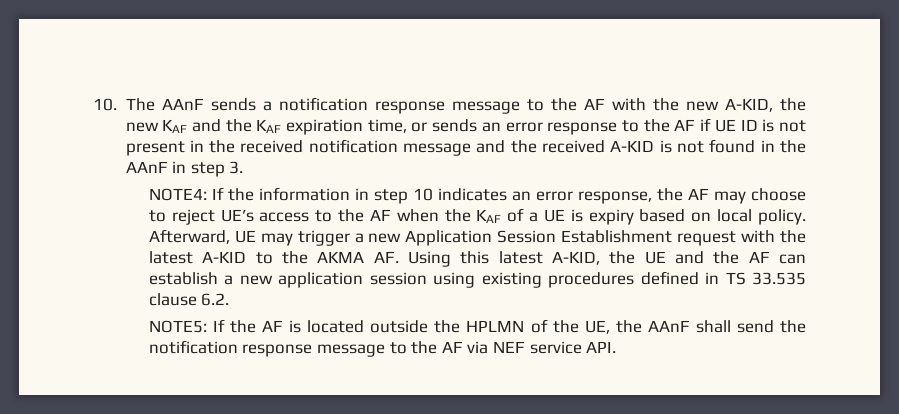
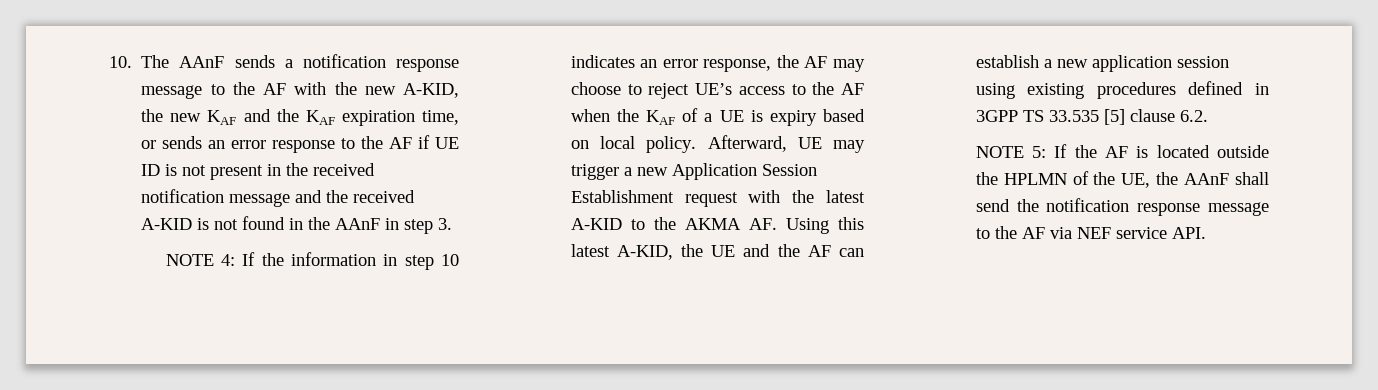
[148,188,207,201] NOTE4: -> [165,254,236,266] NOTE 4:
(720, 278) none -> [975,110,1018,122] 3GPP
(806, 278) none -> [1103,109,1125,125] [5]
[148,320,207,333] NOTE5: -> [975,146,1047,158] NOTE 5:

